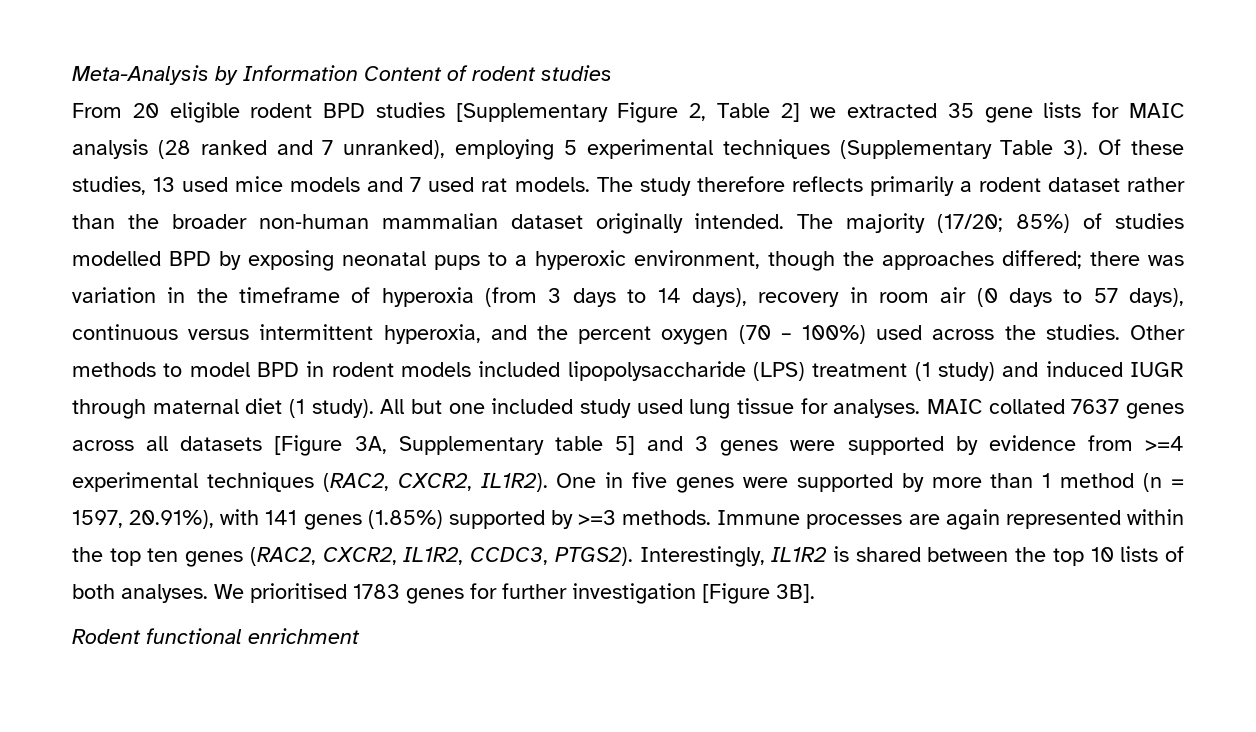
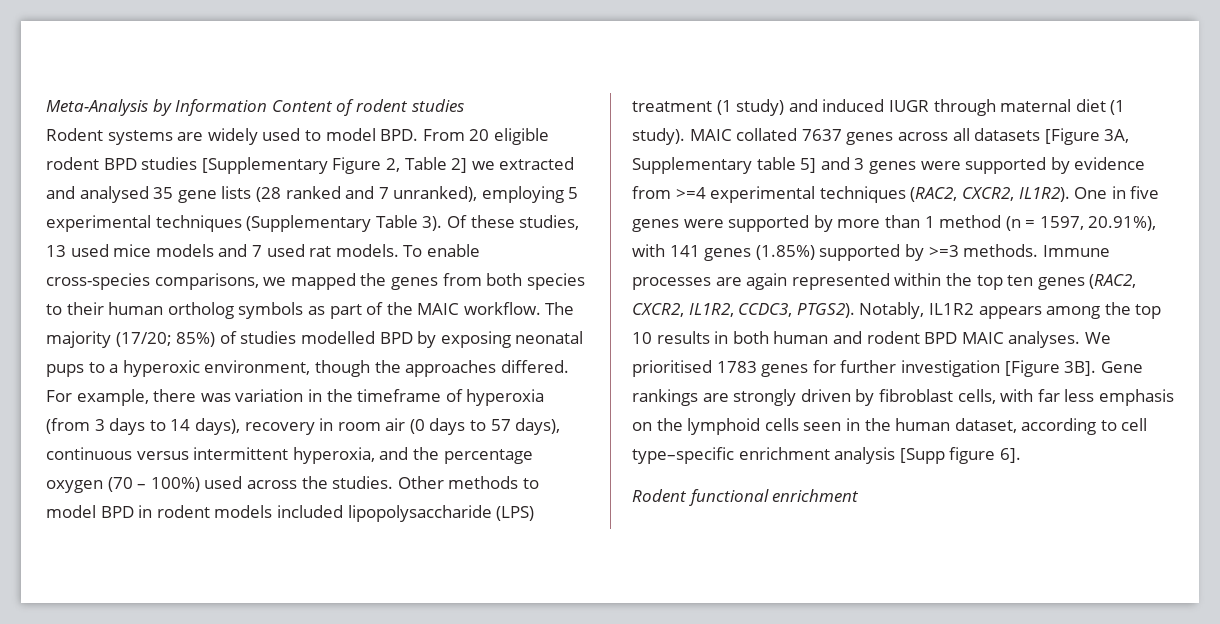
(612, 73) none -> [46,128,419,145] Rodent systems are widely used to model BPD.
(938, 110) none -> [46,186,149,203] and analysed
[1092,102,1184,118] [72,139,148,159] for MAIC analysis -> (252, 192) none
[596,176,1185,196] [72,213,785,234] The study therefore reflects primarily a rodent dataset rather than the broader non‑human mammalian dataset originally intended. -> [403,244,480,257] [46,273,585,290] [46,302,541,319] To enable cross-species comparisons, we mapped the genes from both species to their human ortholog symbols as part of the MAIC workflow.
[1002,250,1082,269] differed; -> [500,360,569,373] [46,389,149,406] differed. For example,
[578,326,652,344] percent -> [443,449,533,464] percentage
[380,398,921,419] All but one included study used lung tissue for analyses. -> (685, 136) none
[639,546,1184,567] [72,584,115,599] Interestingly, IL1R2 is shared between the top 10 lists of both -> [859,302,1162,319] [632,331,1004,344] Notably, IL1R2 appears among the top 10 results in both human and rodent BPD MAIC
(815, 593) none -> [1100,361,1143,373] [632,389,1174,406] [632,418,1148,435] [632,447,1021,464] Gene rankings are strongly driven by fibroblast cells, with far less emphasis on the lymphoid cells seen in the human dataset, according to cell type–specific enrichment analysis [Supp figure 6].

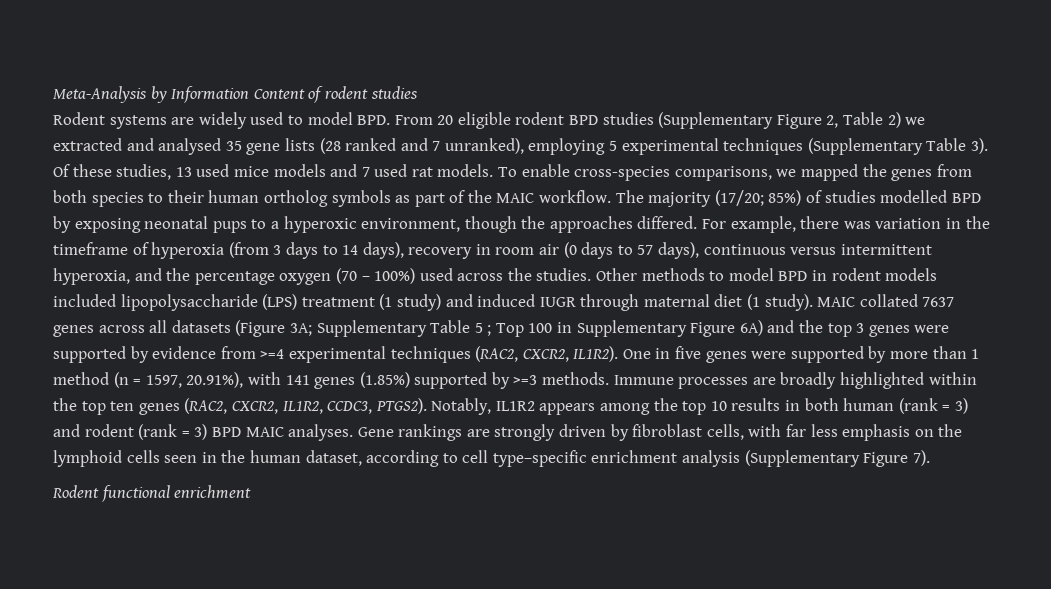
[201,157,328,174] [Supplementary -> [658,112,774,129] (Supplementary
[451,158,468,173] 2] -> [887,112,901,128] 2)
[1044,128,1130,145] [632,157,850,174] [Figure 3A, Supplementary table 5] and -> [235,320,852,337] (Figure 3A; Supplementary Table 5 ; Top 100 in Supplementary Figure 6A) and the top
[746,273,890,290] again represented -> [780,372,925,389] broadly highlighted
[832,331,1111,348] [632,360,1097,377] and rodent BPD MAIC analyses. We prioritised 1783 genes for further investigation [Figure 3B]. -> [898,398,968,414] [53,424,354,441] (rank = 3) and rodent (rank = 3) BPD MAIC analyses.
[899,447,1021,464] [Supp figure 6]. -> [744,450,930,467] (Supplementary Figure 7).

